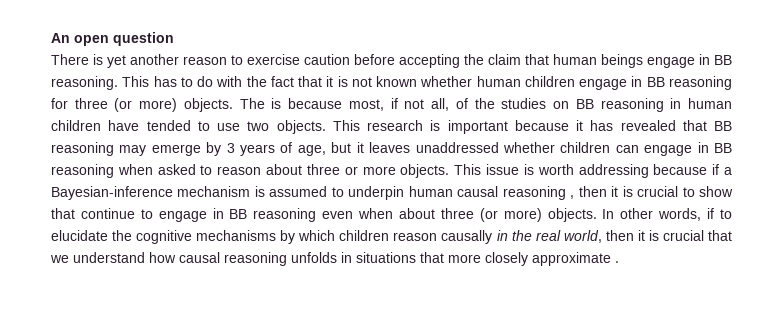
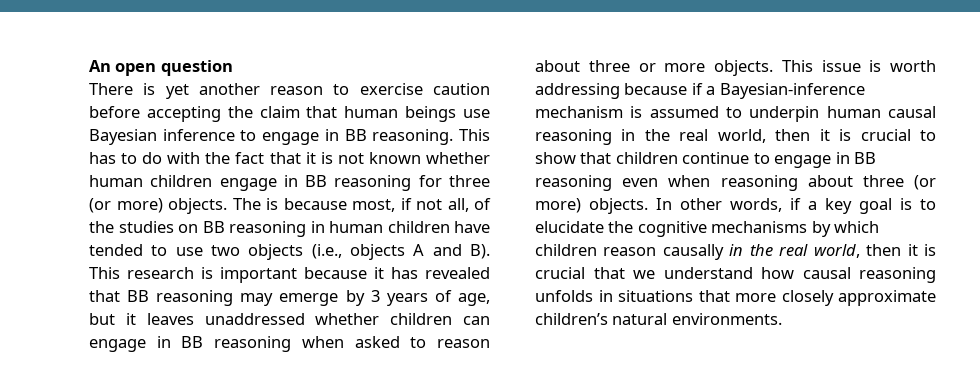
(643, 61) none -> [463,109,490,118] [89,129,257,145] use Bayesian inference to
[276,120,326,134] objects. -> [248,244,490,260] objects (i.e., objects A and B).
[570,195,575,199] , -> [621,129,766,143] in the real world,
(75, 213) none -> [615,152,678,164] children
(394, 213) none -> [720,175,798,191] reasoning
(715, 213) none -> [808,198,912,214] a key goal is
[615,261,619,263] . -> [535,313,782,325] children’s natural environments.

